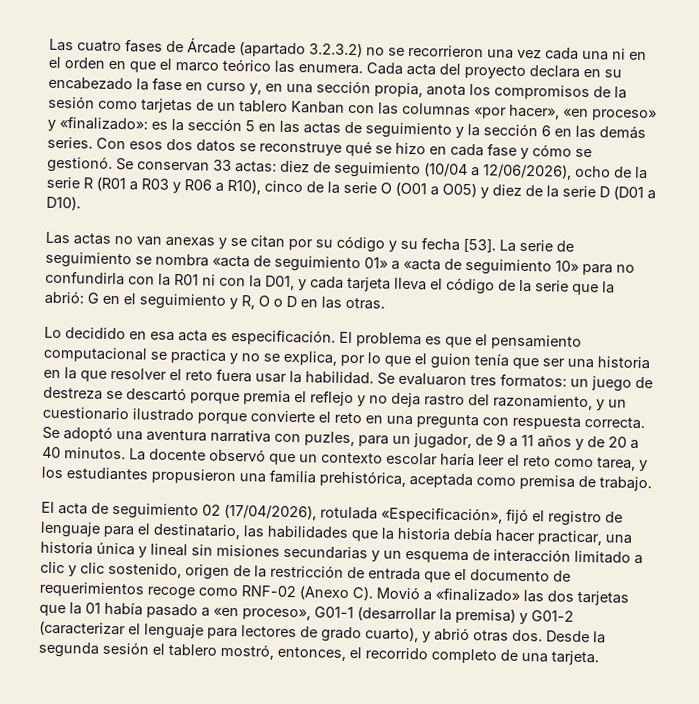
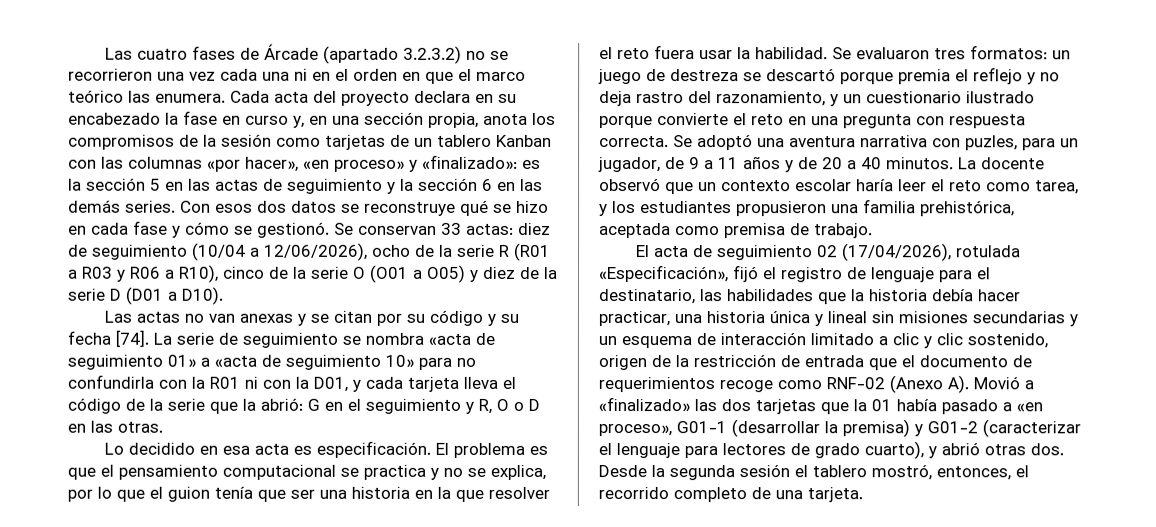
[463,237,496,253] [53]. -> [115,329,149,348] [74].
[352,586,373,601] C). -> [947,375,969,394] A).

